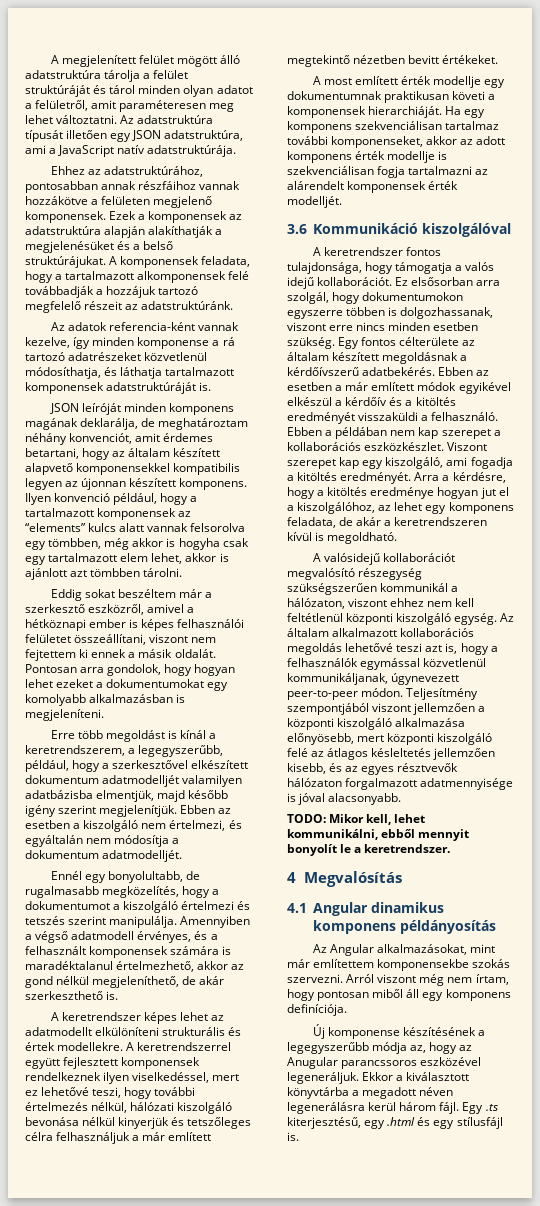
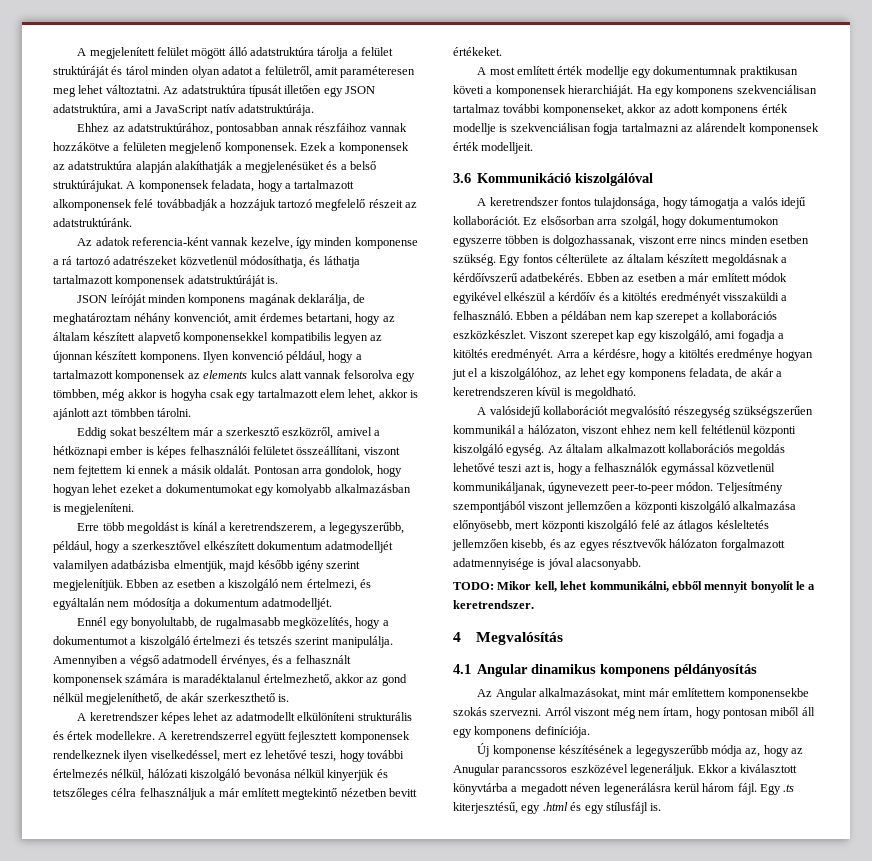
[25,523,86,532] “elements” -> [203,370,248,379] elements
[287,196,342,208] modelljét. -> [481,142,534,154] modelljeit.

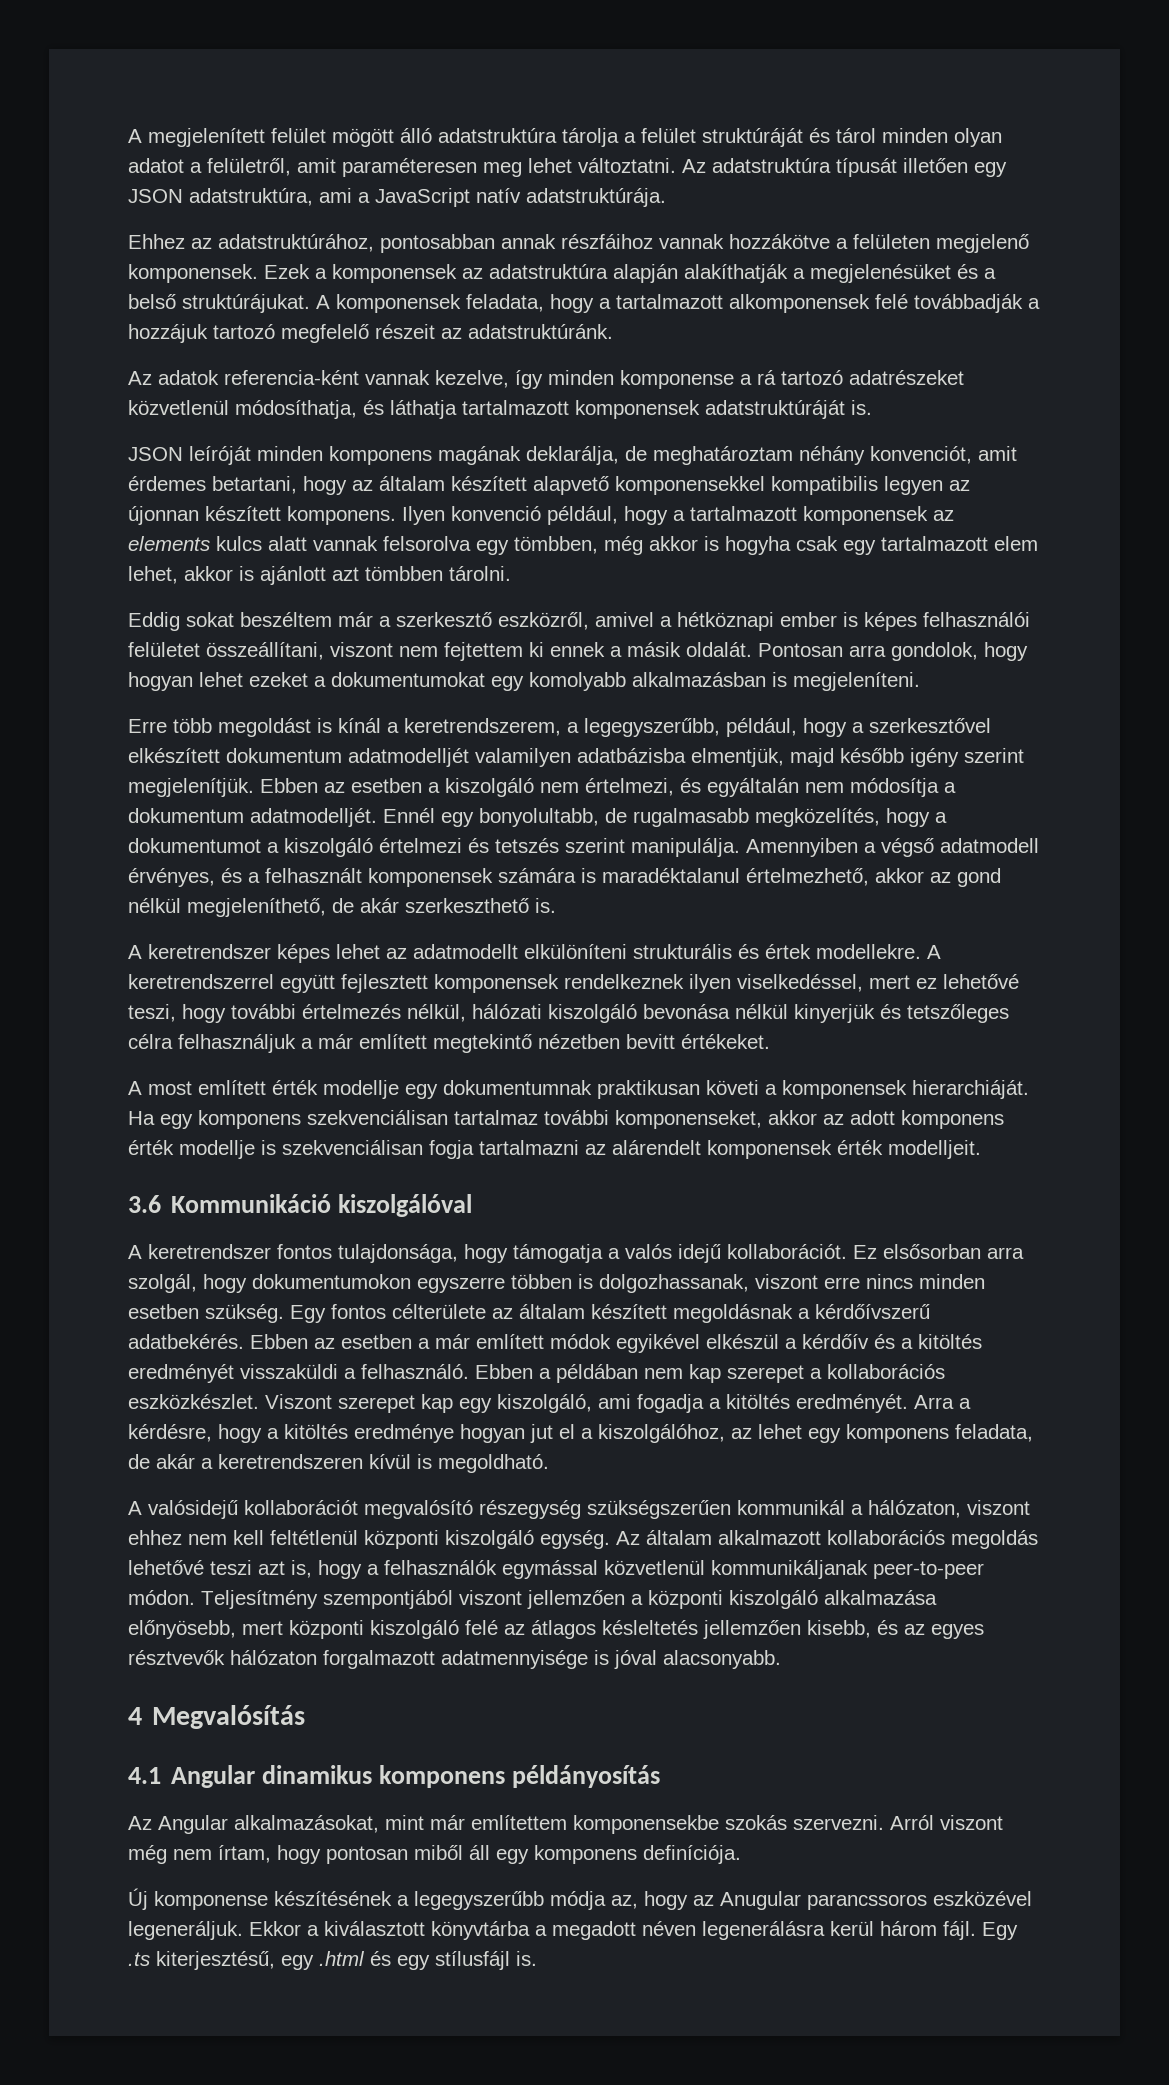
(332, 604) // -> (377, 817) none
[453,482,610,494] kommunikáljanak, úgynevezett -> [711,1560,868,1579] kommunikáljanak
[453,580,816,593] [453,600,534,609] // TODO: Mikor kell, lehet kommunikálni, ebből mennyit bonyolít le a keretrendszer. -> (781, 1659) none

